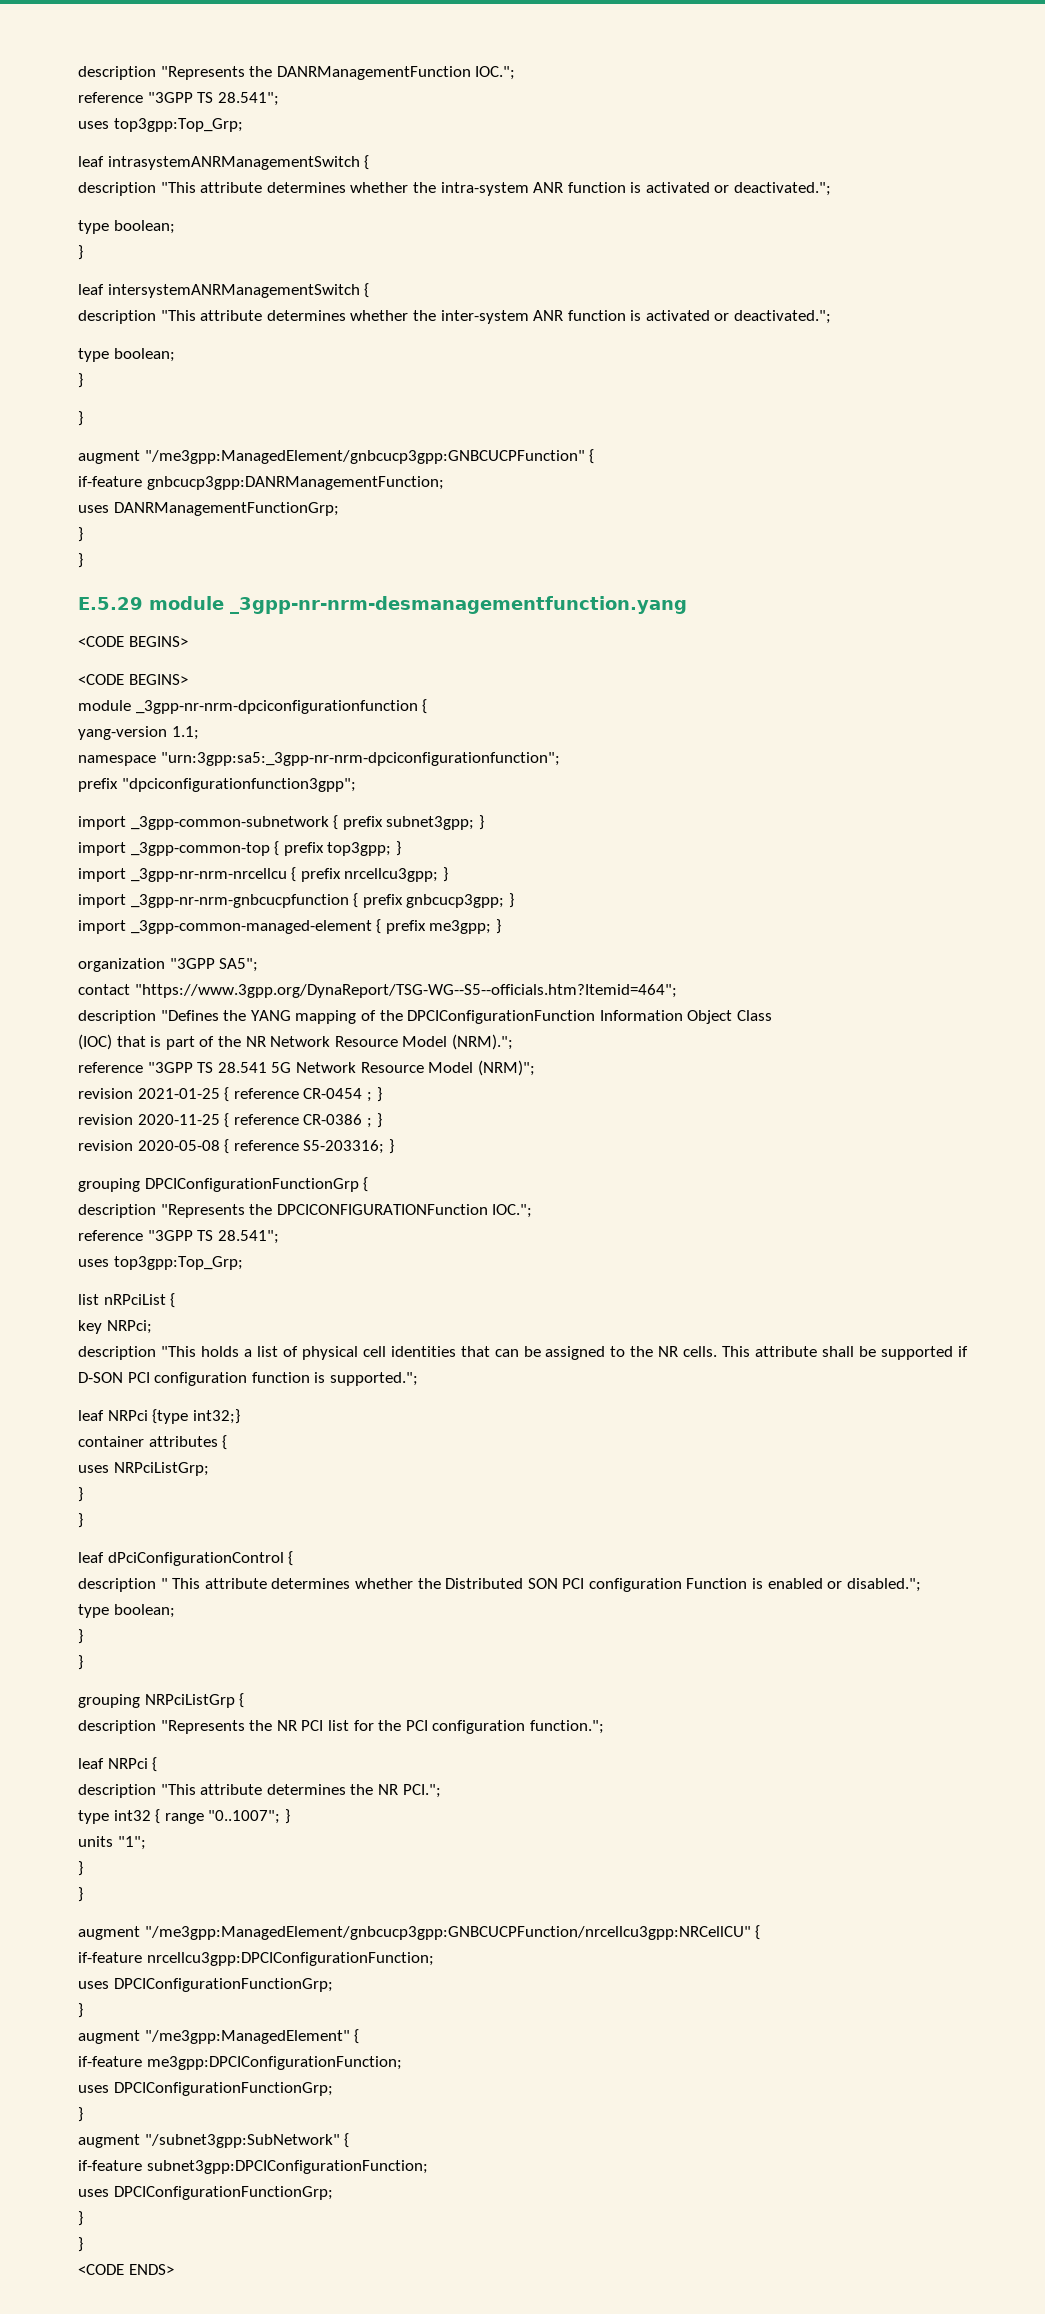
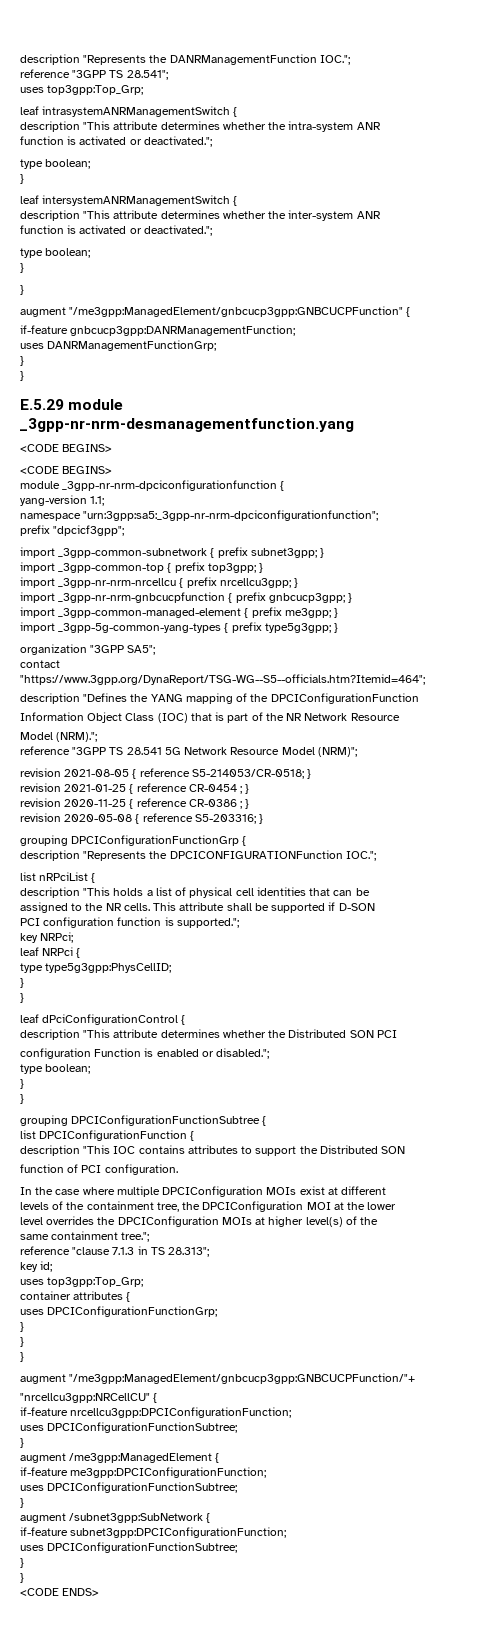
[121,778,356,792] "dpciconfigurationfunction3gpp"; -> [53,525,125,536] "dpcicf3gpp";
(501, 926) none -> [20,622,339,633] // import _3gpp-5g-common-yang-types { prefix type5g3gpp; }
(596, 1017) none -> (419, 698) //
(772, 1015) // -> (155, 717) none
(398, 1041) none -> (400, 717) //
(535, 1068) none -> [20,768,312,779] // revision 2021-08-05 { reference S5-214053/CR-0518; }
[78,1230,279,1244] [78,1256,243,1270] // reference "3GPP TS 28.541"; // uses top3gpp:Top_Grp; -> (376, 856) none
[78,1320,152,1334] // key NRPci; -> (96, 878) none
(541, 1351) none -> (370, 892) //
(123, 1377) none -> (375, 907) //
[78,1409,240,1424] [78,1435,228,1450] [78,1462,209,1476] // leaf NRPci {type int32;} // container attributes { // uses NRPciListGrp; -> [20,932,74,943] [20,947,81,958] [20,963,172,973] // key NRPci; // leaf NRPci { // type type5g3gpp:PhysCellID;
[160,1578,201,1589] " This -> [83,1029,111,1038] "This
(585, 1583) none -> (397, 1034) //
[144,1693,245,1708] [78,1720,604,1734] [78,1757,158,1772] [78,1784,441,1798] [78,1809,290,1824] [78,1836,146,1850] [78,1861,83,1876] [78,1887,83,1902] [78,1925,761,1940] [78,1952,434,1966] [78,1978,333,1992] [78,2003,83,2018] [78,2029,360,2044] [78,2056,402,2070] [78,2082,333,2096] [78,2107,83,2122] [78,2133,350,2148] [78,2160,428,2174] [78,2186,333,2200] NRPciListGrp { // description "Represents the NR PCI list for the PCI configuration function."; // leaf NRPci { // description "This attribute determines the NR PCI."; // type int32 { range "0..1007"; } // units "1"; // } // } // augment "/me3gpp:ManagedElement/gnbcucp3gpp:GNBCUCPFunction/nrcellcu3gpp:NRCellCU" { // if-feature nrcellcu3gpp:DPCIConfigurationFunction; // uses DPCIConfigurationFunctionGrp; // } // augment "/me3gpp:ManagedElement" { // if-feature me3gpp:DPCIConfigurationFunction; // uses DPCIConfigurationFunctionGrp; // } // augment "/subnet3gpp:SubNetwork" { // if-feature subnet3gpp:DPCIConfigurationFunction; // uses DPCIConfigurationFunctionGrp; -> [71,1115,267,1126] [20,1130,195,1141] [20,1145,406,1156] [20,1164,178,1175] [20,1186,387,1197] [20,1201,397,1212] [20,1216,379,1227] [20,1231,150,1242] [20,1246,210,1257] [20,1261,53,1272] [20,1277,144,1287] [20,1291,131,1302] [20,1306,218,1317] [20,1322,24,1332] [20,1337,24,1347] [20,1352,24,1362] [20,1373,416,1384] [20,1393,158,1403] [20,1407,292,1418] [20,1422,238,1433] [20,1438,24,1448] [20,1453,220,1463] [20,1467,267,1478] [20,1482,238,1493] [20,1498,24,1508] [20,1513,211,1523] [20,1527,287,1538] [20,1542,238,1553] DPCIConfigurationFunctionSubtree { // list DPCIConfigurationFunction { // description "This IOC contains attributes to support the Distributed SON // function of PCI configuration. // In the case where multiple DPCIConfiguration MOIs exist at different // levels of the containment tree, the DPCIConfiguration MOI at the lower // level overrides the DPCIConfiguration MOIs at higher level(s) of the // same containment tree."; // reference "clause 7.1.3 in TS 28.313"; // key id; // uses top3gpp:Top_Grp; // container attributes { // uses DPCIConfigurationFunctionGrp; // } // } // } // augment "/me3gpp:ManagedElement/gnbcucp3gpp:GNBCUCPFunction/"+ // "nrcellcu3gpp:NRCellCU" { // if-feature nrcellcu3gpp:DPCIConfigurationFunction; // uses DPCIConfigurationFunctionSubtree; // } // augment /me3gpp:ManagedElement { // if-feature me3gpp:DPCIConfigurationFunction; // uses DPCIConfigurationFunctionSubtree; // } // augment /subnet3gpp:SubNetwork { // if-feature subnet3gpp:DPCIConfigurationFunction; // uses DPCIConfigurationFunctionSubtree;

